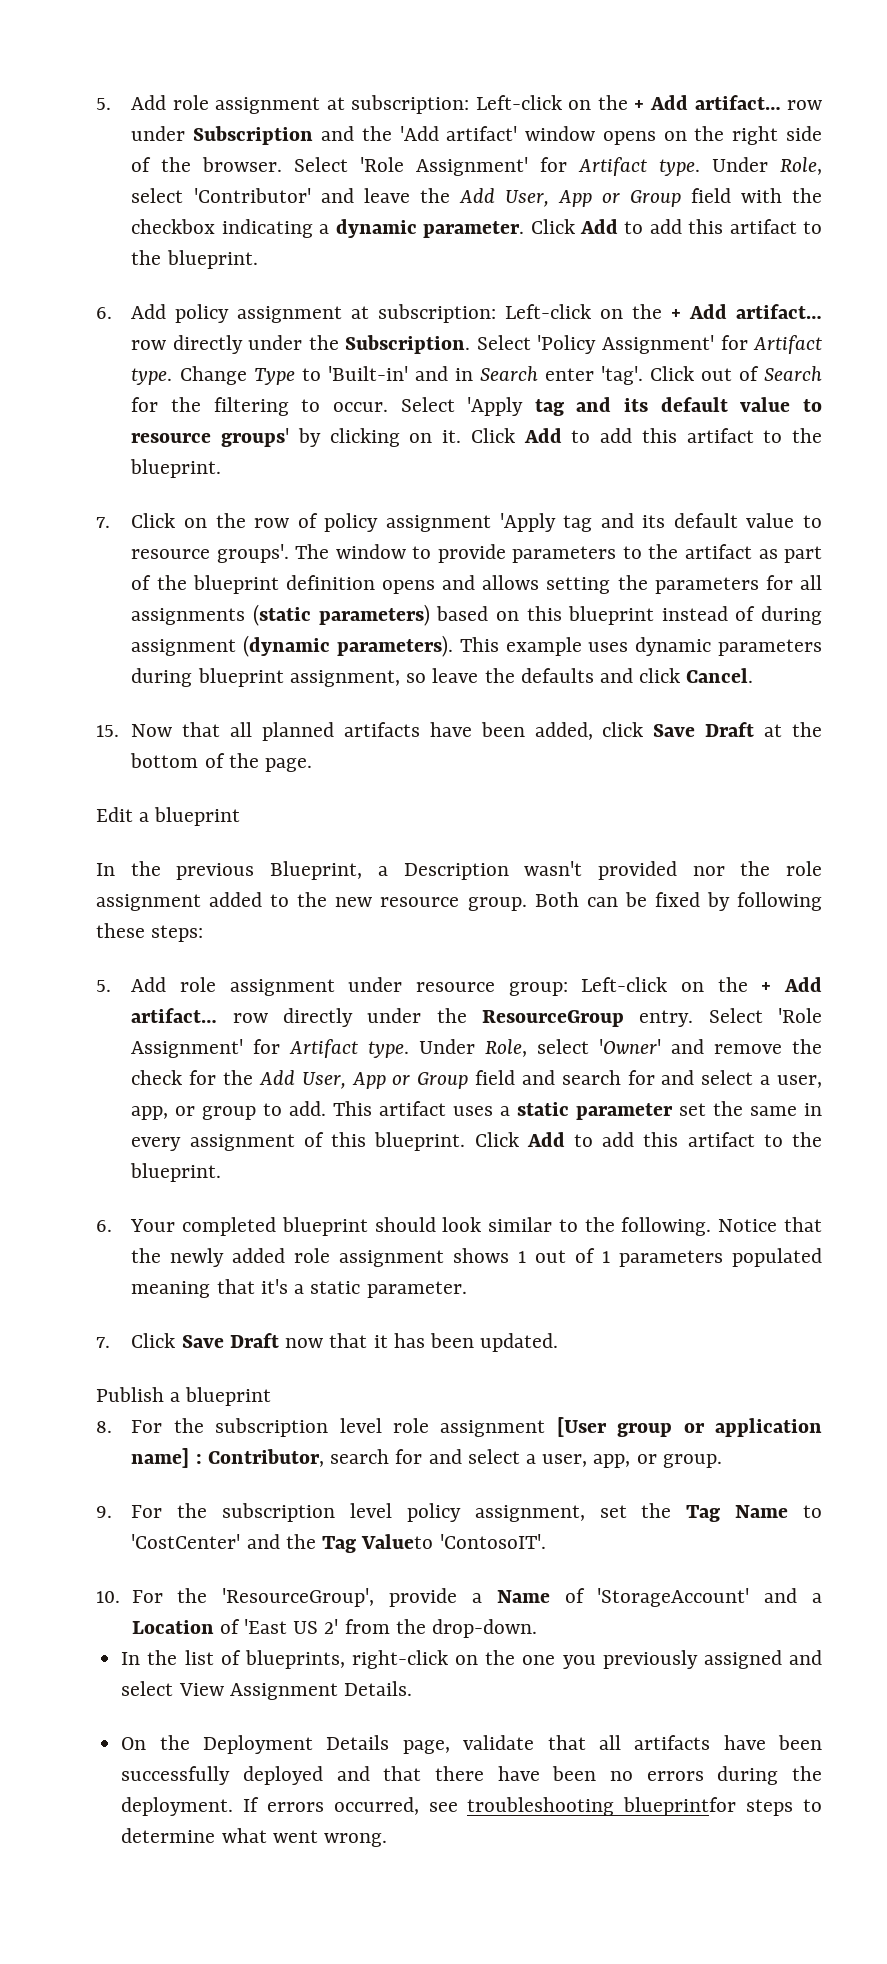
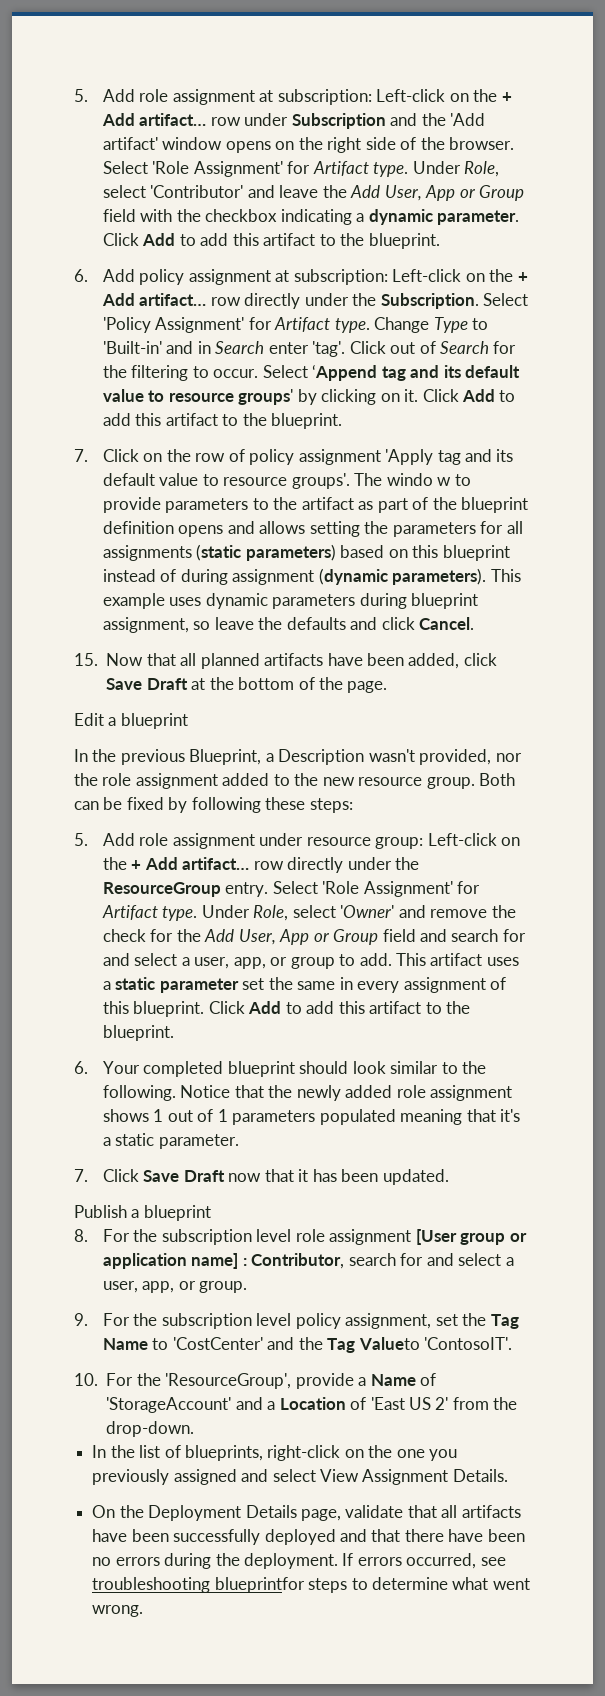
[467,397,524,416] 'Apply -> [312,365,378,381] ‘Append
[335,544,406,559] window -> [386,473,452,486] windo w
[597,861,677,880] provided -> [419,749,492,765] provided,

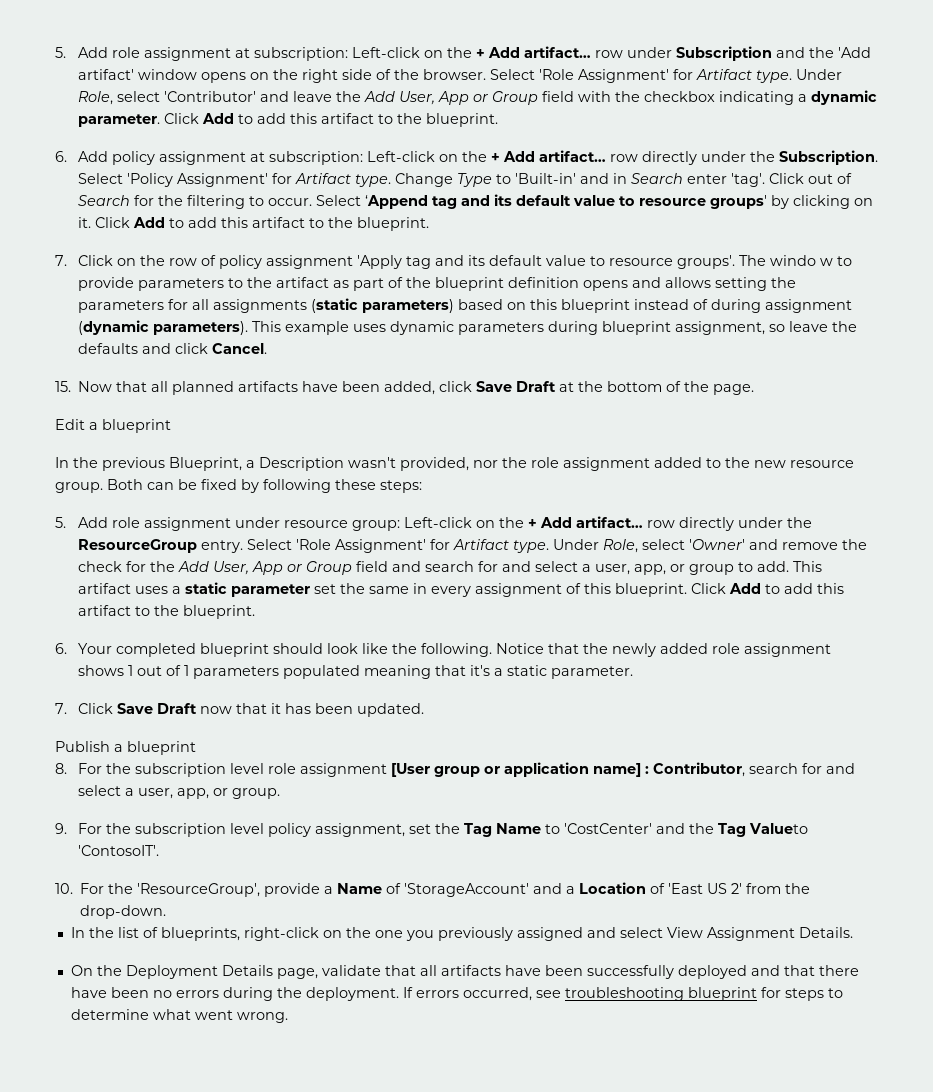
[390,1061,458,1074] similar to -> [361,643,388,654] like
[214,1577,305,1593] blueprintfor -> [687,987,781,1001] blueprint for

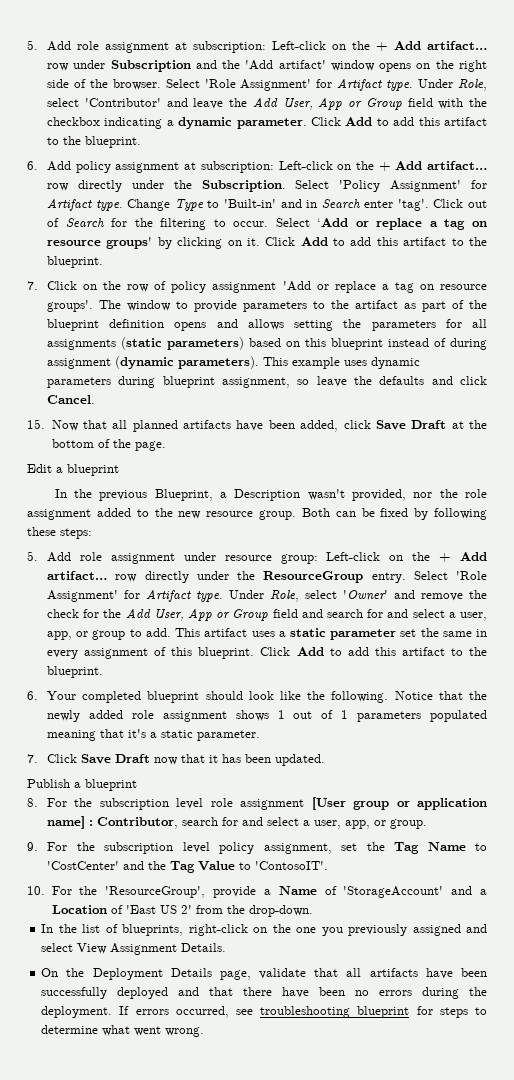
[364,194,635,209] ‘Append tag and its default value to -> [317,218,488,230] ‘Add or replace a tag on
[356,255,605,269] 'Apply tag and its default value to -> [282,281,434,293] 'Add or replace a tag on
[769,255,833,266] windo w -> [126,300,171,311] window
[748,823,808,834] Valueto -> [197,861,251,871] Value to

